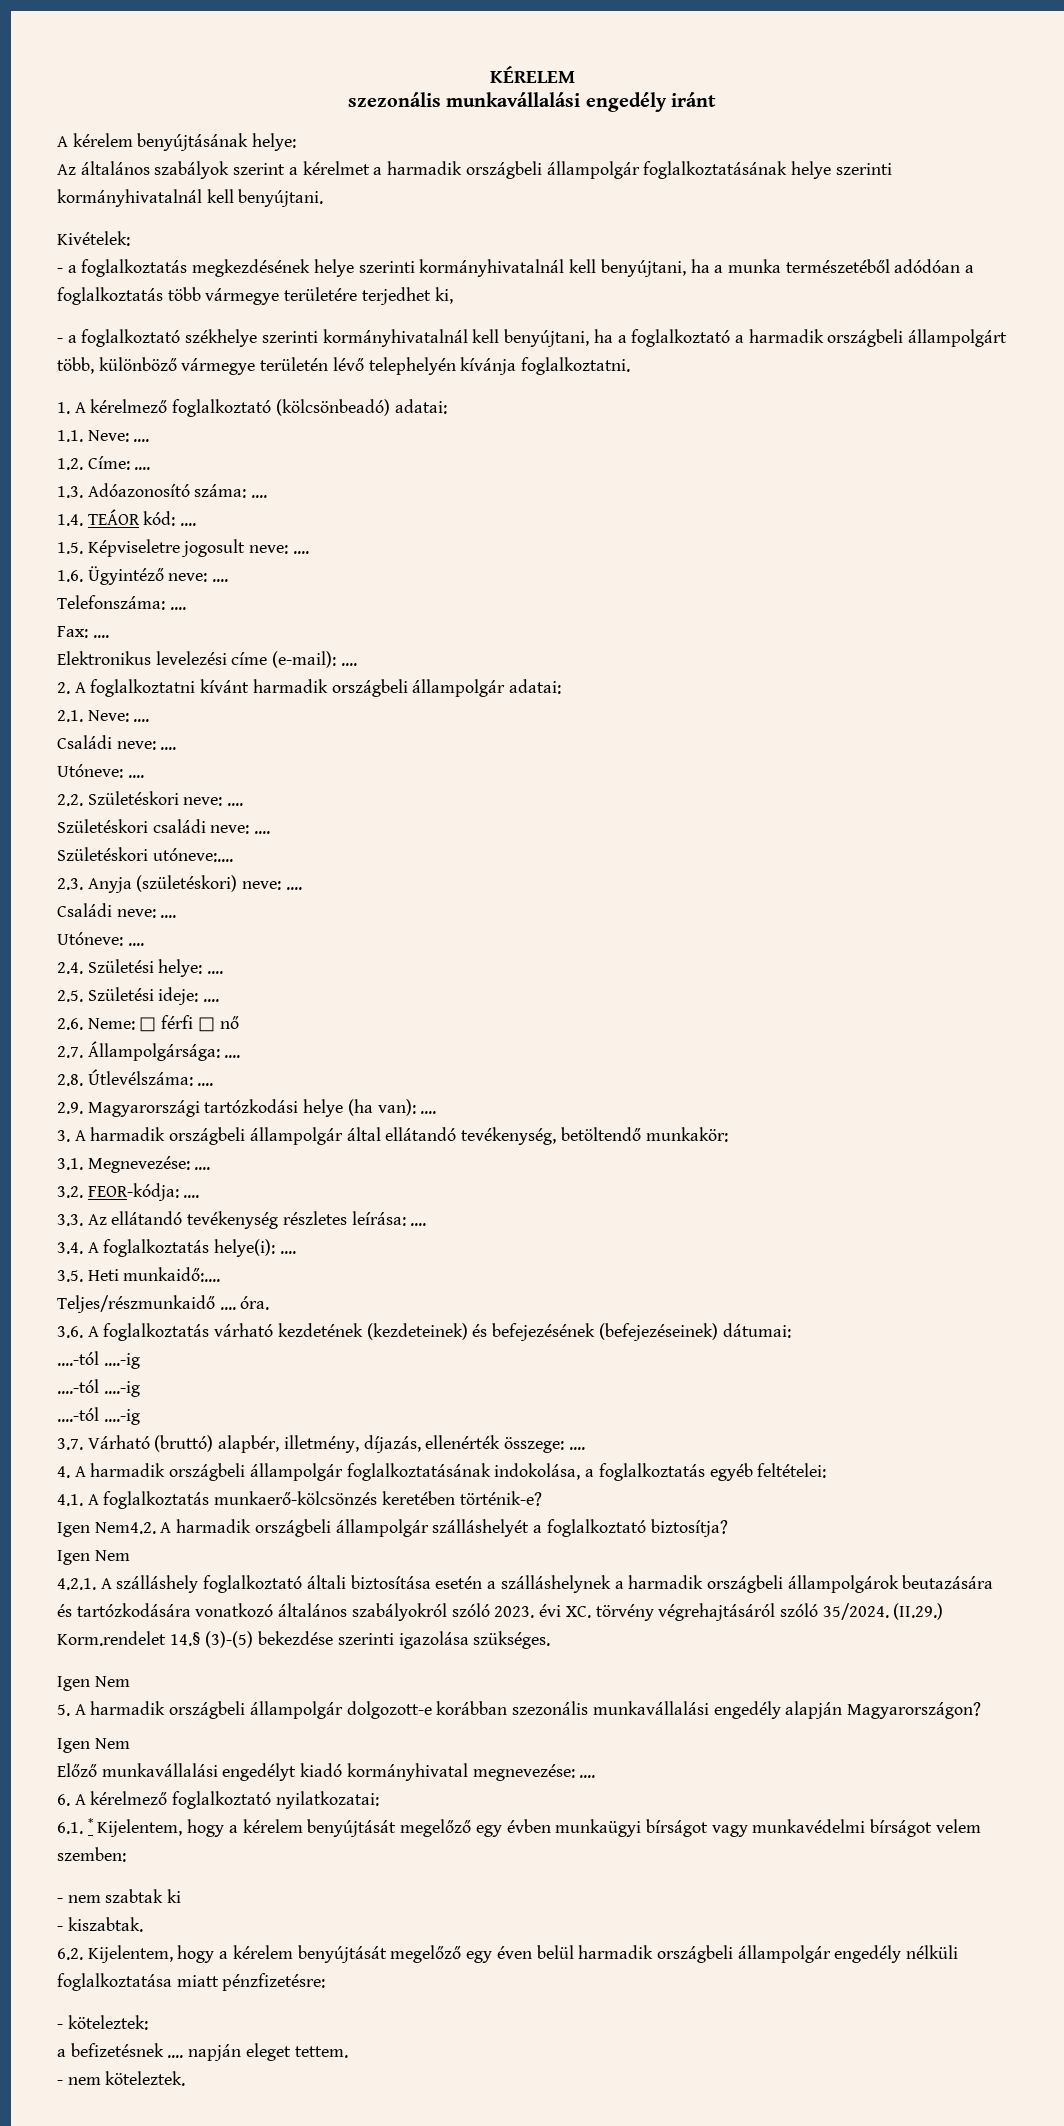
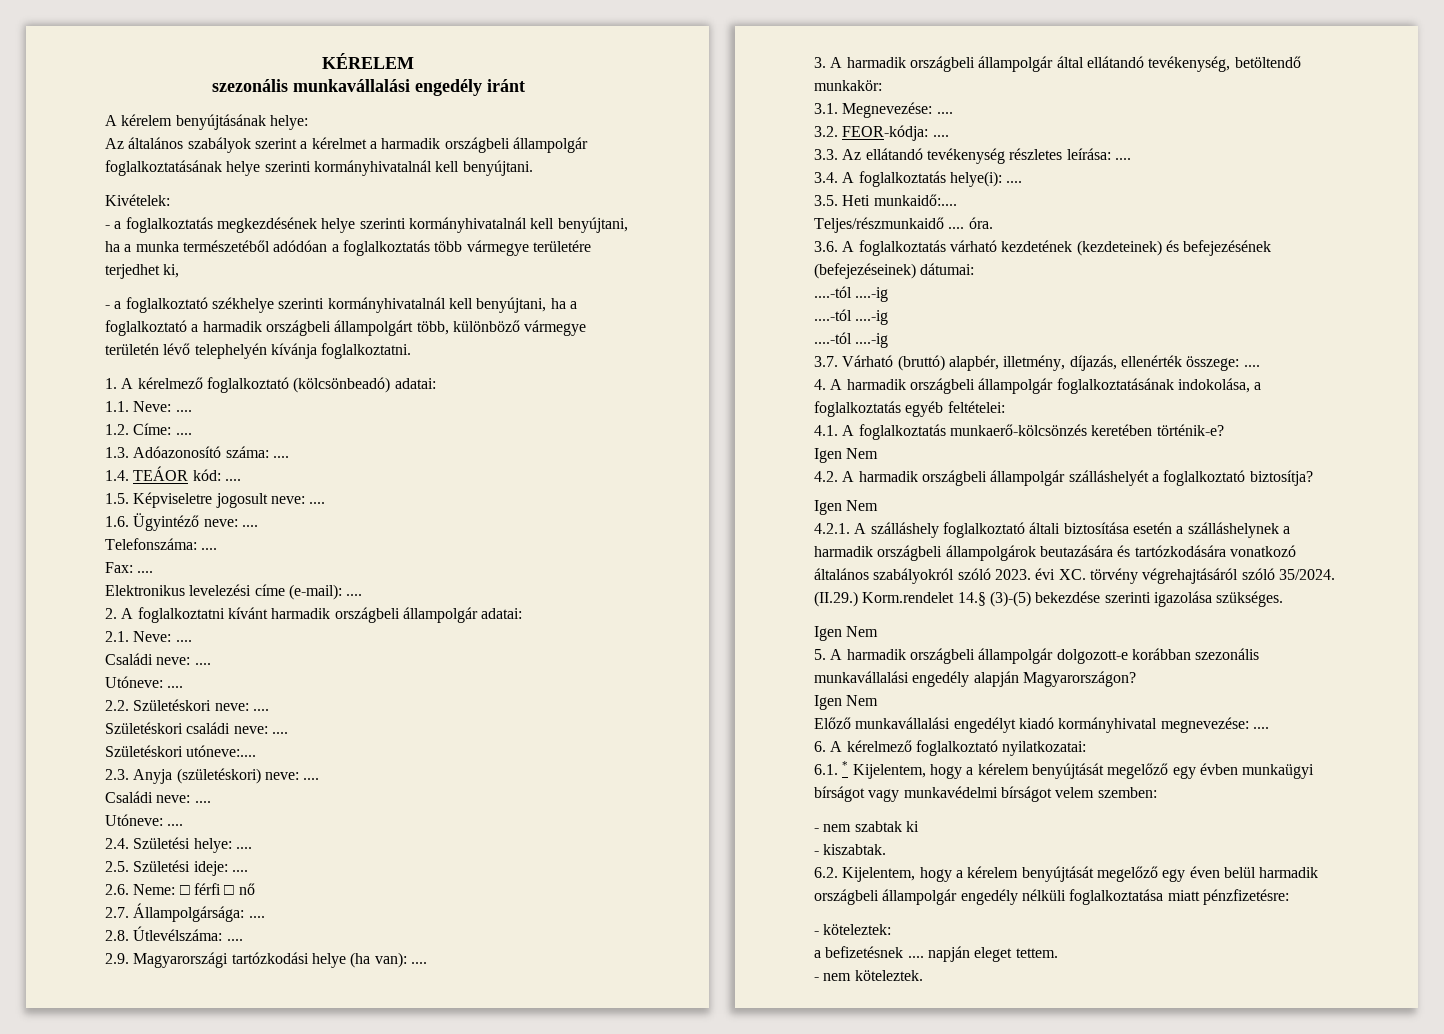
[94,1522,156,1534] Nem4.2. -> [846,448,879,459] [814,471,838,482] Nem // 4.2.

